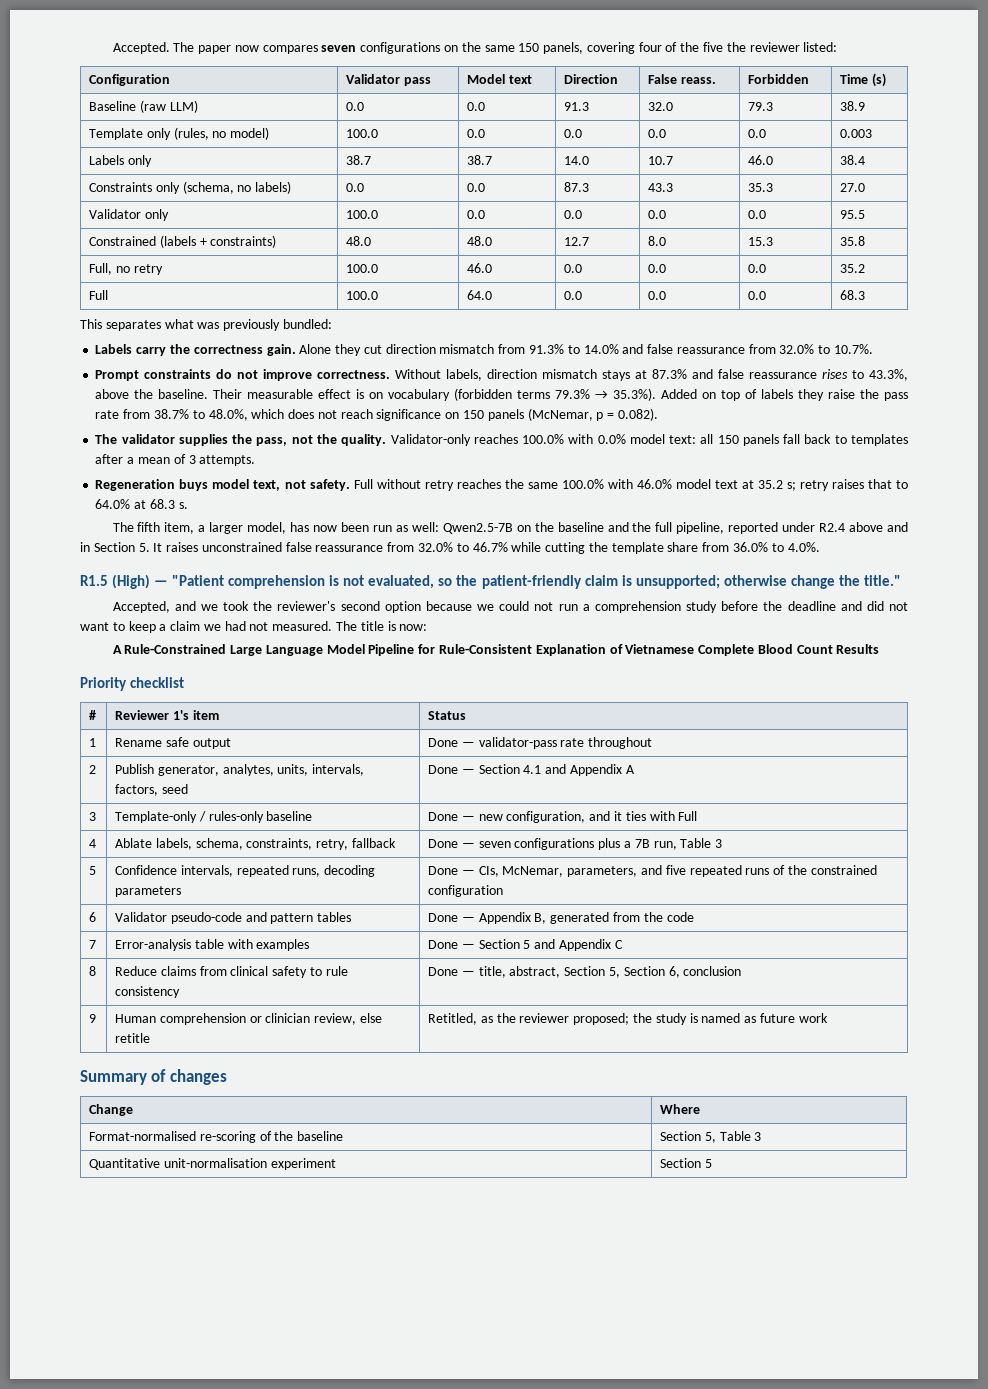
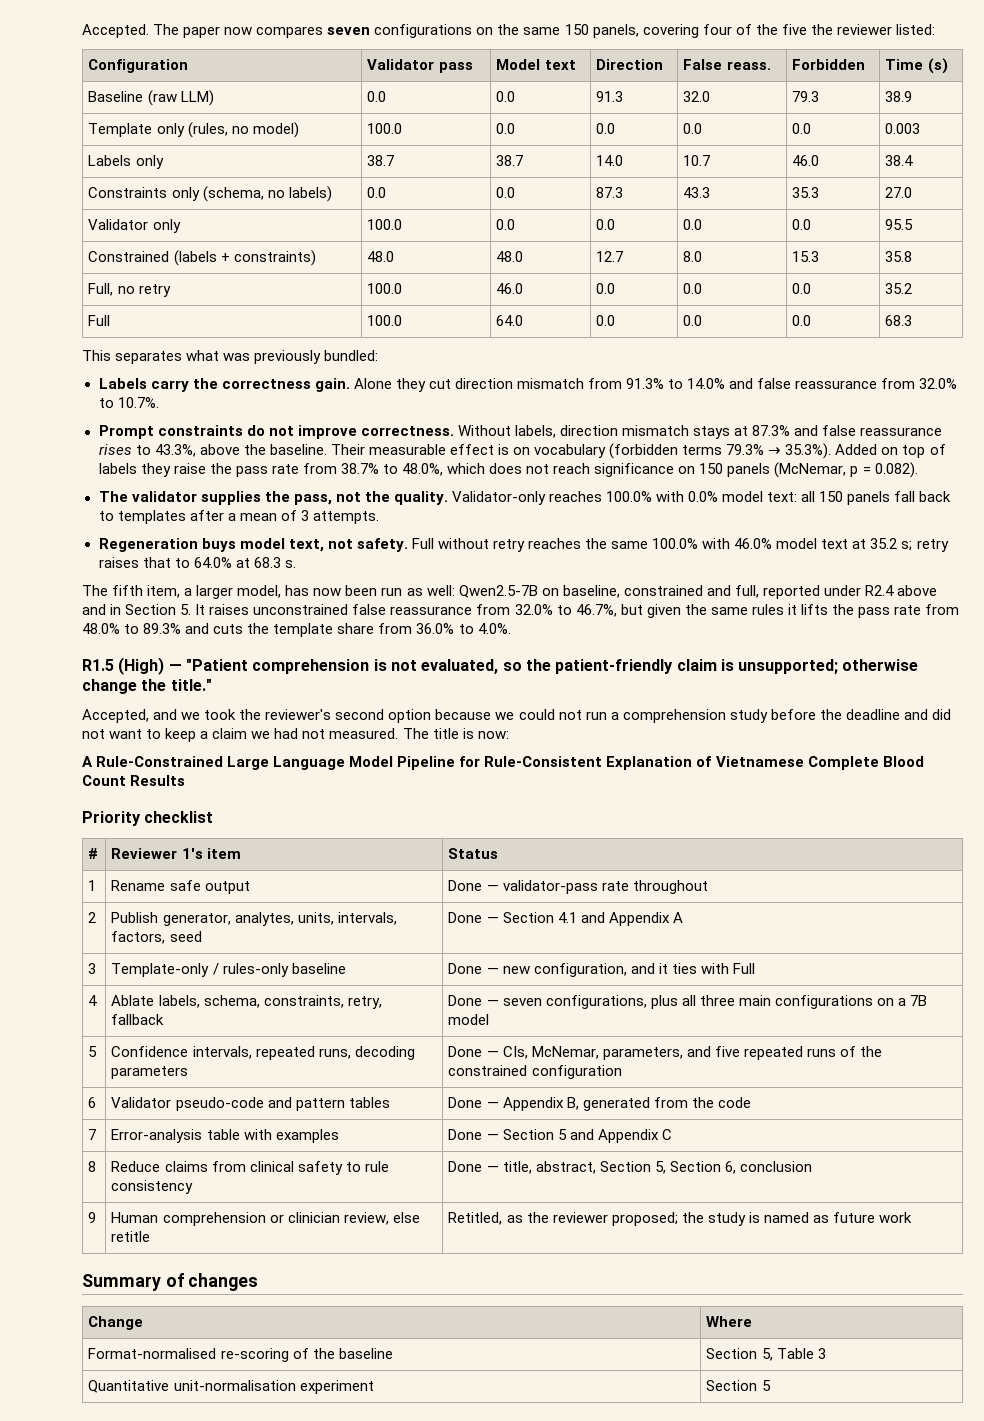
[534,522,725,534] the baseline and the full pipeline, -> [562,585,759,598] baseline, constrained and full,
[472,542,586,554] 46.7% while cutting -> [575,604,960,618] [82,623,244,634] 46.7%, but given the same rules it lifts the pass rate from 48.0% to 89.3% and cuts
[514,838,723,850] configurations plus a 7B run, Table 3 -> [545,995,928,1009] [448,1014,490,1025] configurations, plus all three main configurations on a 7B model

